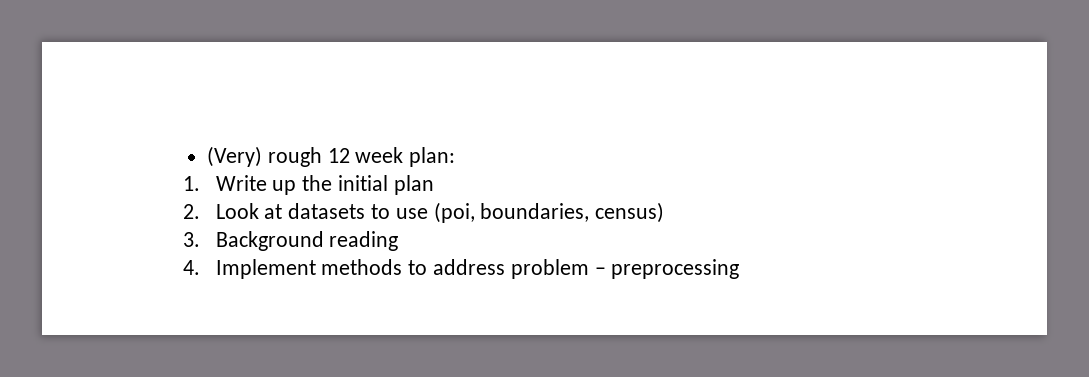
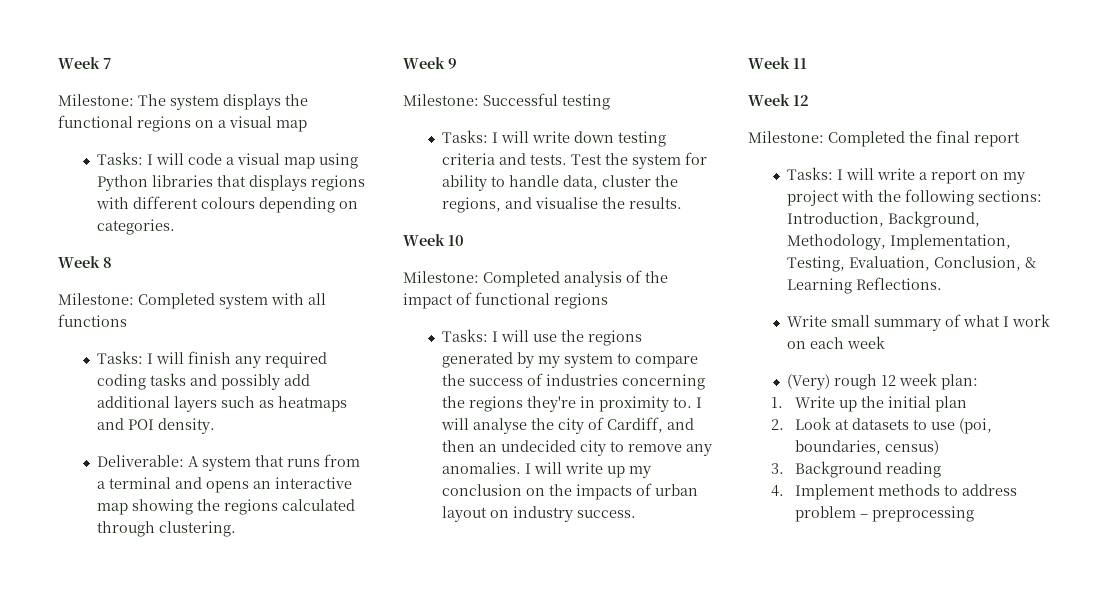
(206, 156) none -> [58,57,112,69] [58,94,308,110] [58,115,307,132] [97,152,359,169] [97,175,366,191] [96,196,359,213] [97,219,176,235] [58,256,112,268] [58,293,326,309] [58,314,127,327] [97,351,328,368] [97,373,311,390] [97,396,348,412] [97,418,216,434] [97,454,361,471] [97,477,353,493] [97,499,356,515] [97,521,237,537] [403,57,457,69] [403,93,610,110] [442,130,667,147] [442,152,708,169] [442,175,679,191] [442,197,683,213] [403,234,464,246] [403,270,668,287] [403,292,608,309] [442,329,643,346] [442,352,699,368] [442,373,706,390] [442,396,703,412] [441,417,695,434] [442,440,713,456] [442,462,652,478] [442,483,699,500] [442,506,637,522] [748,57,807,69] [748,94,809,106] [748,130,1020,147] [787,167,1026,184] [787,189,1043,206] [787,211,981,228] [787,234,1012,250] [787,256,1037,272] [787,277,943,294] [787,314,1051,331] [787,336,886,349] Week 7 // Milestone: The system displays the functional regions on a visual map // Tasks: I will code a visual map using Python libraries that displays regions with different colours depending on categories. // Week 8 // Milestone: Completed system with all functions // Tasks: I will finish any required coding tasks and possibly add additional layers such as heatmaps and POI density. // Deliverable: A system that runs from a terminal and opens an interactive map showing the regions calculated through clustering. // Week 9 // Milestone: Successful testing // Tasks: I will write down testing criteria and tests. Test the system for ability to handle data, cluster the regions, and visualise the results. // Week 10 // Milestone: Completed analysis of the impact of functional regions // Tasks: I will use the regions generated by my system to compare the success of industries concerning the regions they're in proximity to. I will analyse the city of Cardiff, and then an undecided city to remove any anomalies. I will write up my conclusion on the impacts of urban layout on industry success. // Week 11 // Week 12 // Milestone: Completed the final report // Tasks: I will write a report on my project with the following sections: Introduction, Background, Methodology, Implementation, Testing, Evaluation, Conclusion, & Learning Reflections. // Write small summary of what I work on each week //

